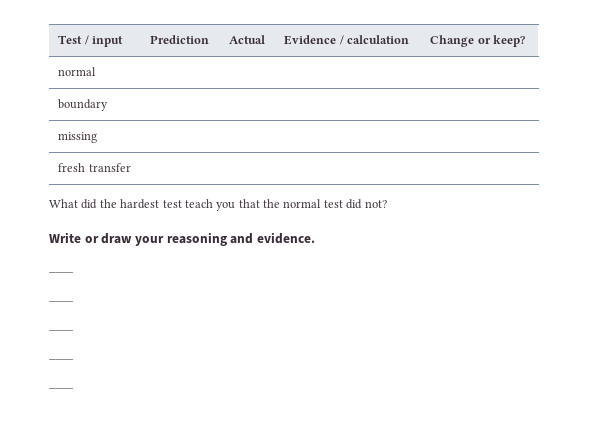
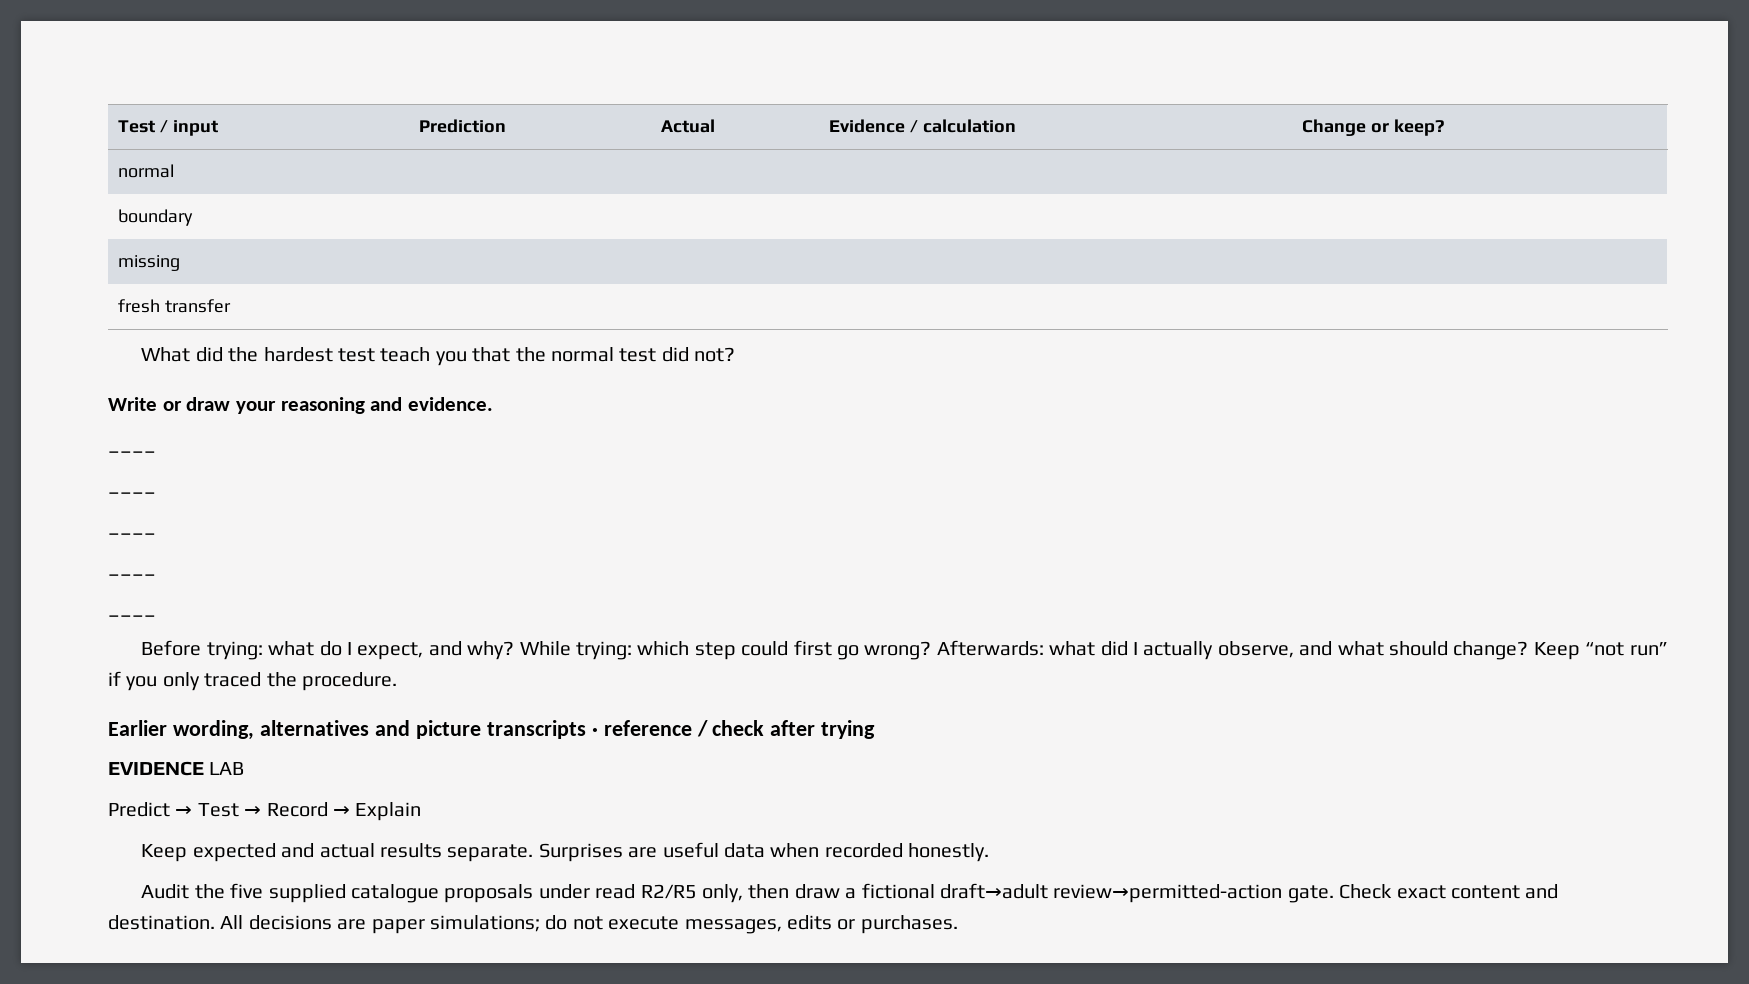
(74, 388) none -> [141,640,1668,660] [108,671,397,691] [108,720,876,740] [108,761,245,776] [108,802,422,821] [141,842,990,862] [141,883,1559,903] [108,915,958,934] // Before trying: what do I expect, and why? While trying: which step could first go wrong? Afterwards: what did I actually observe, and what should change? Keep “not run” if you only traced the procedure. // Earlier wording, alternatives and picture transcripts · reference / check after trying // EVIDENCE LAB // Predict → Test → Record → Explain // Keep expected and actual results separate. Surprises are useful data when recorded honestly. // Audit the five supplied catalogue proposals under read R2/R5 only, then draw a fictional draft→adult review→permitted-action gate. Check exact content and destination. All decisions are paper simulations; do not execute messages, edits or purchases.

